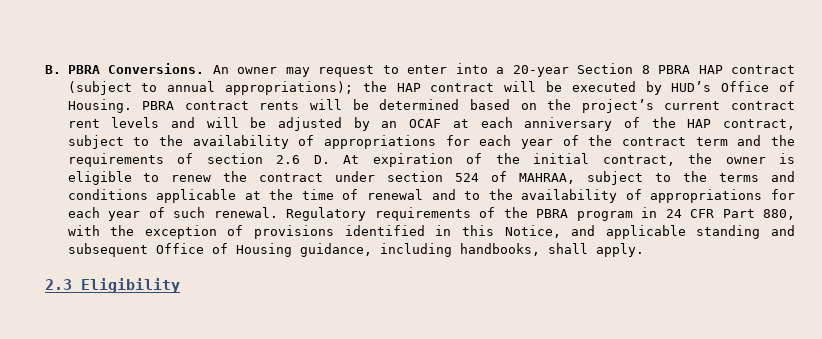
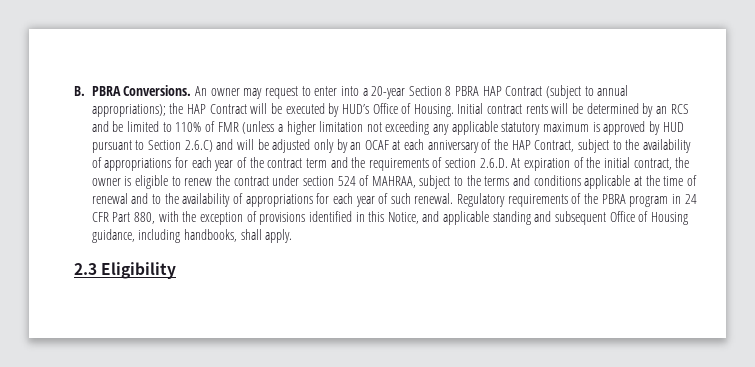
[731,65,795,74] contract -> [505,86,543,96] Contract
[430,83,495,92] contract -> [209,104,247,114] Contract
[142,101,175,110] PBRA -> [457,103,484,114] Initial
[469,99,795,113] [67,117,160,128] based on the project’s current contract rent levels -> [642,103,689,117] [91,121,684,135] [91,140,213,153] by an RCS and be limited to 110% of FMR (unless a higher limitation not exceeding any applicable statutory maximum is approved by HUD pursuant to Section 2.6.C)
(342, 124) none -> [313,139,334,153] only
[723,119,796,130] contract, -> [534,140,575,152] Contract,
[276,155,330,164] 2.6 D. -> [479,158,508,168] 2.6.D.

